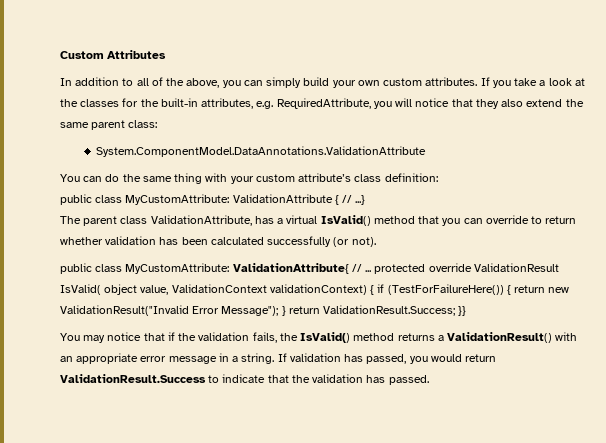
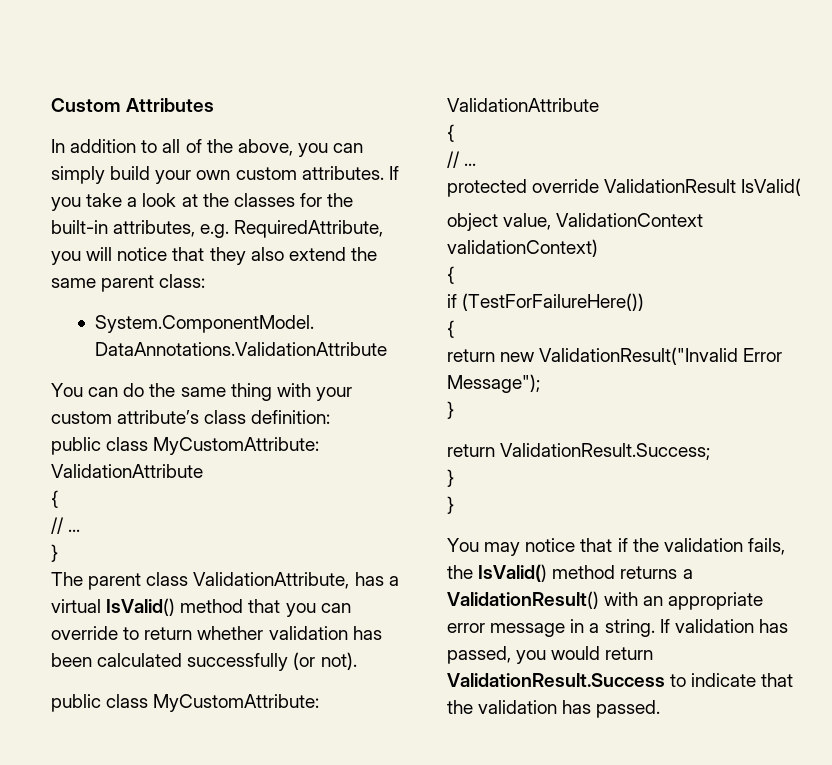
[334,195,366,205] { // ...} -> [51,490,58,508] [51,517,81,534] [51,544,58,562] // { // // ... // }
[232,263,372,274] ValidationAttribute{ // ... -> [447,98,599,112] [447,124,454,142] [447,151,477,168] ValidationAttribute // { // // ... //
(101, 289) none -> (802, 187) //
[370,285,375,295] { -> [447,266,454,284] // { //
[506,285,511,295] { -> [447,320,454,338] // { //
[281,306,286,316] } -> [447,401,454,419] // } //
[458,306,467,316] }} -> [447,469,454,487] [447,496,454,514] // } // }

